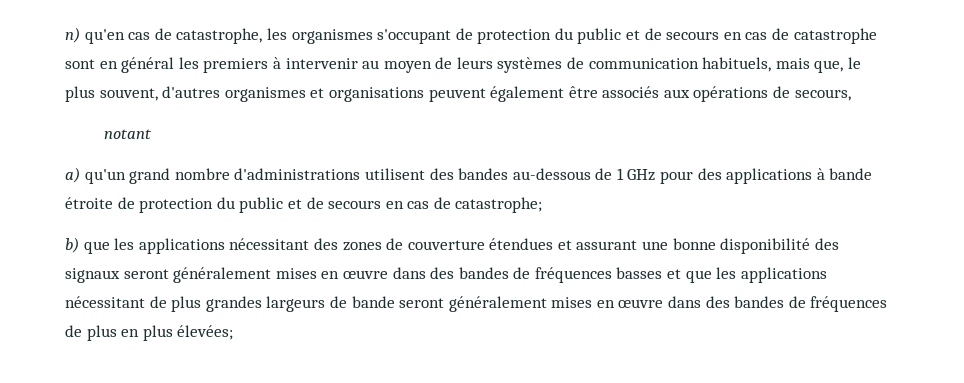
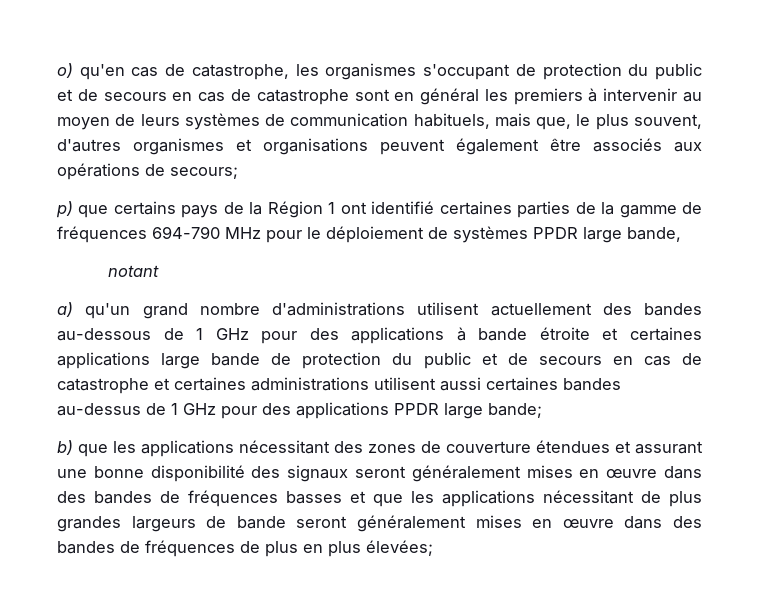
[65,27,80,43] n) -> [57,63,73,78] o)
[794,89,851,101] secours, -> [170,167,238,179] [56,201,702,218] [57,226,681,243] secours; // p) que certains pays de la Région 1 ont identifié certaines parties de la gamme de fréquences 694-790 MHz pour le déploiement de systèmes PPDR large bande,
(425, 174) none -> [490,303,592,316] actuellement
(113, 203) none -> [602,327,702,341] [57,352,261,369] et certaines applications large bande
[455,197,543,213] catastrophe; -> [57,377,621,394] [57,402,542,419] catastrophe et certaines administrations utilisent aussi certaines bandes au-dessus de 1 GHz pour des applications PPDR large bande;

